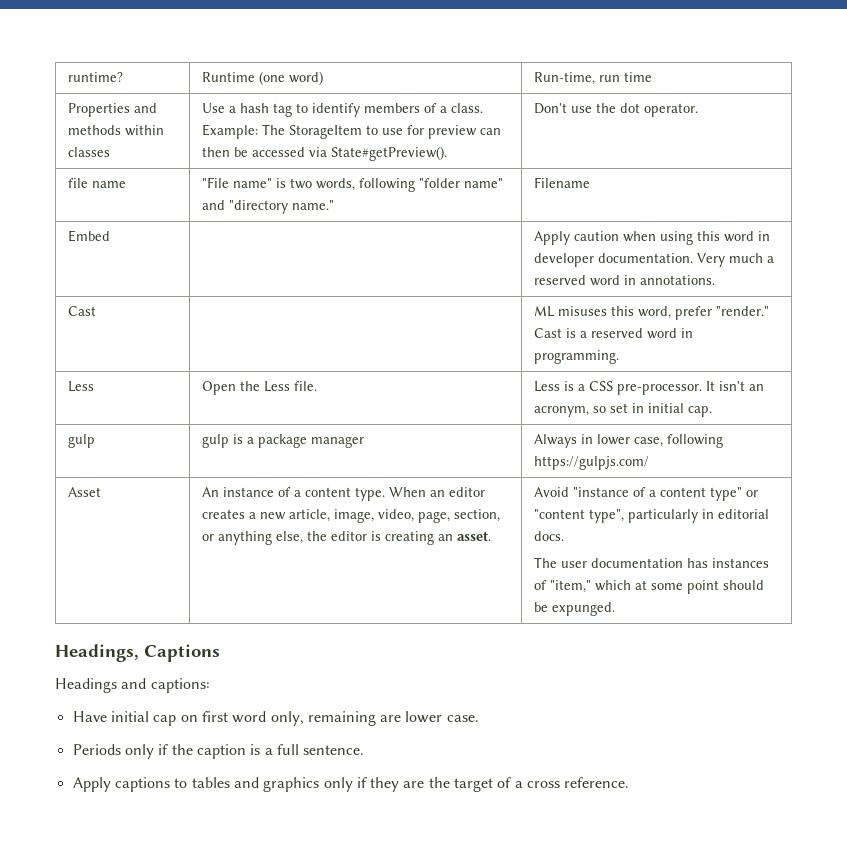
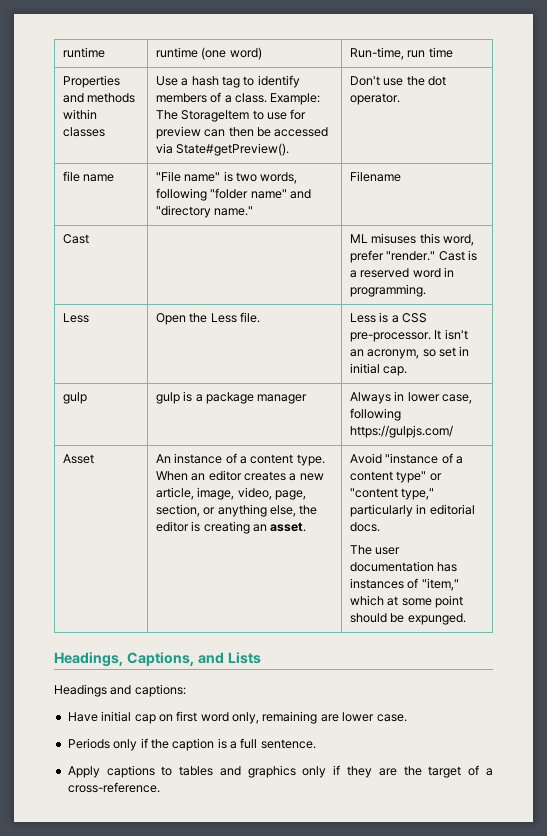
[67,72,123,82] [201,72,255,82] runtime? | Runtime -> [62,47,105,58] [155,47,198,58] runtime | runtime
[67,230,110,242] [533,231,770,245] [533,253,774,267] [533,275,715,286] // Embed | | Apply caution when using this word in developer documentation. Very much a reserved word in annotations. -> (401, 176) none
[588,509,624,523] type", -> [401,488,435,500] type,"
[144,644,220,662] Captions -> [126,652,261,666] Captions, and Lists
[527,777,630,788] cross reference. -> [67,782,160,793] cross-reference.

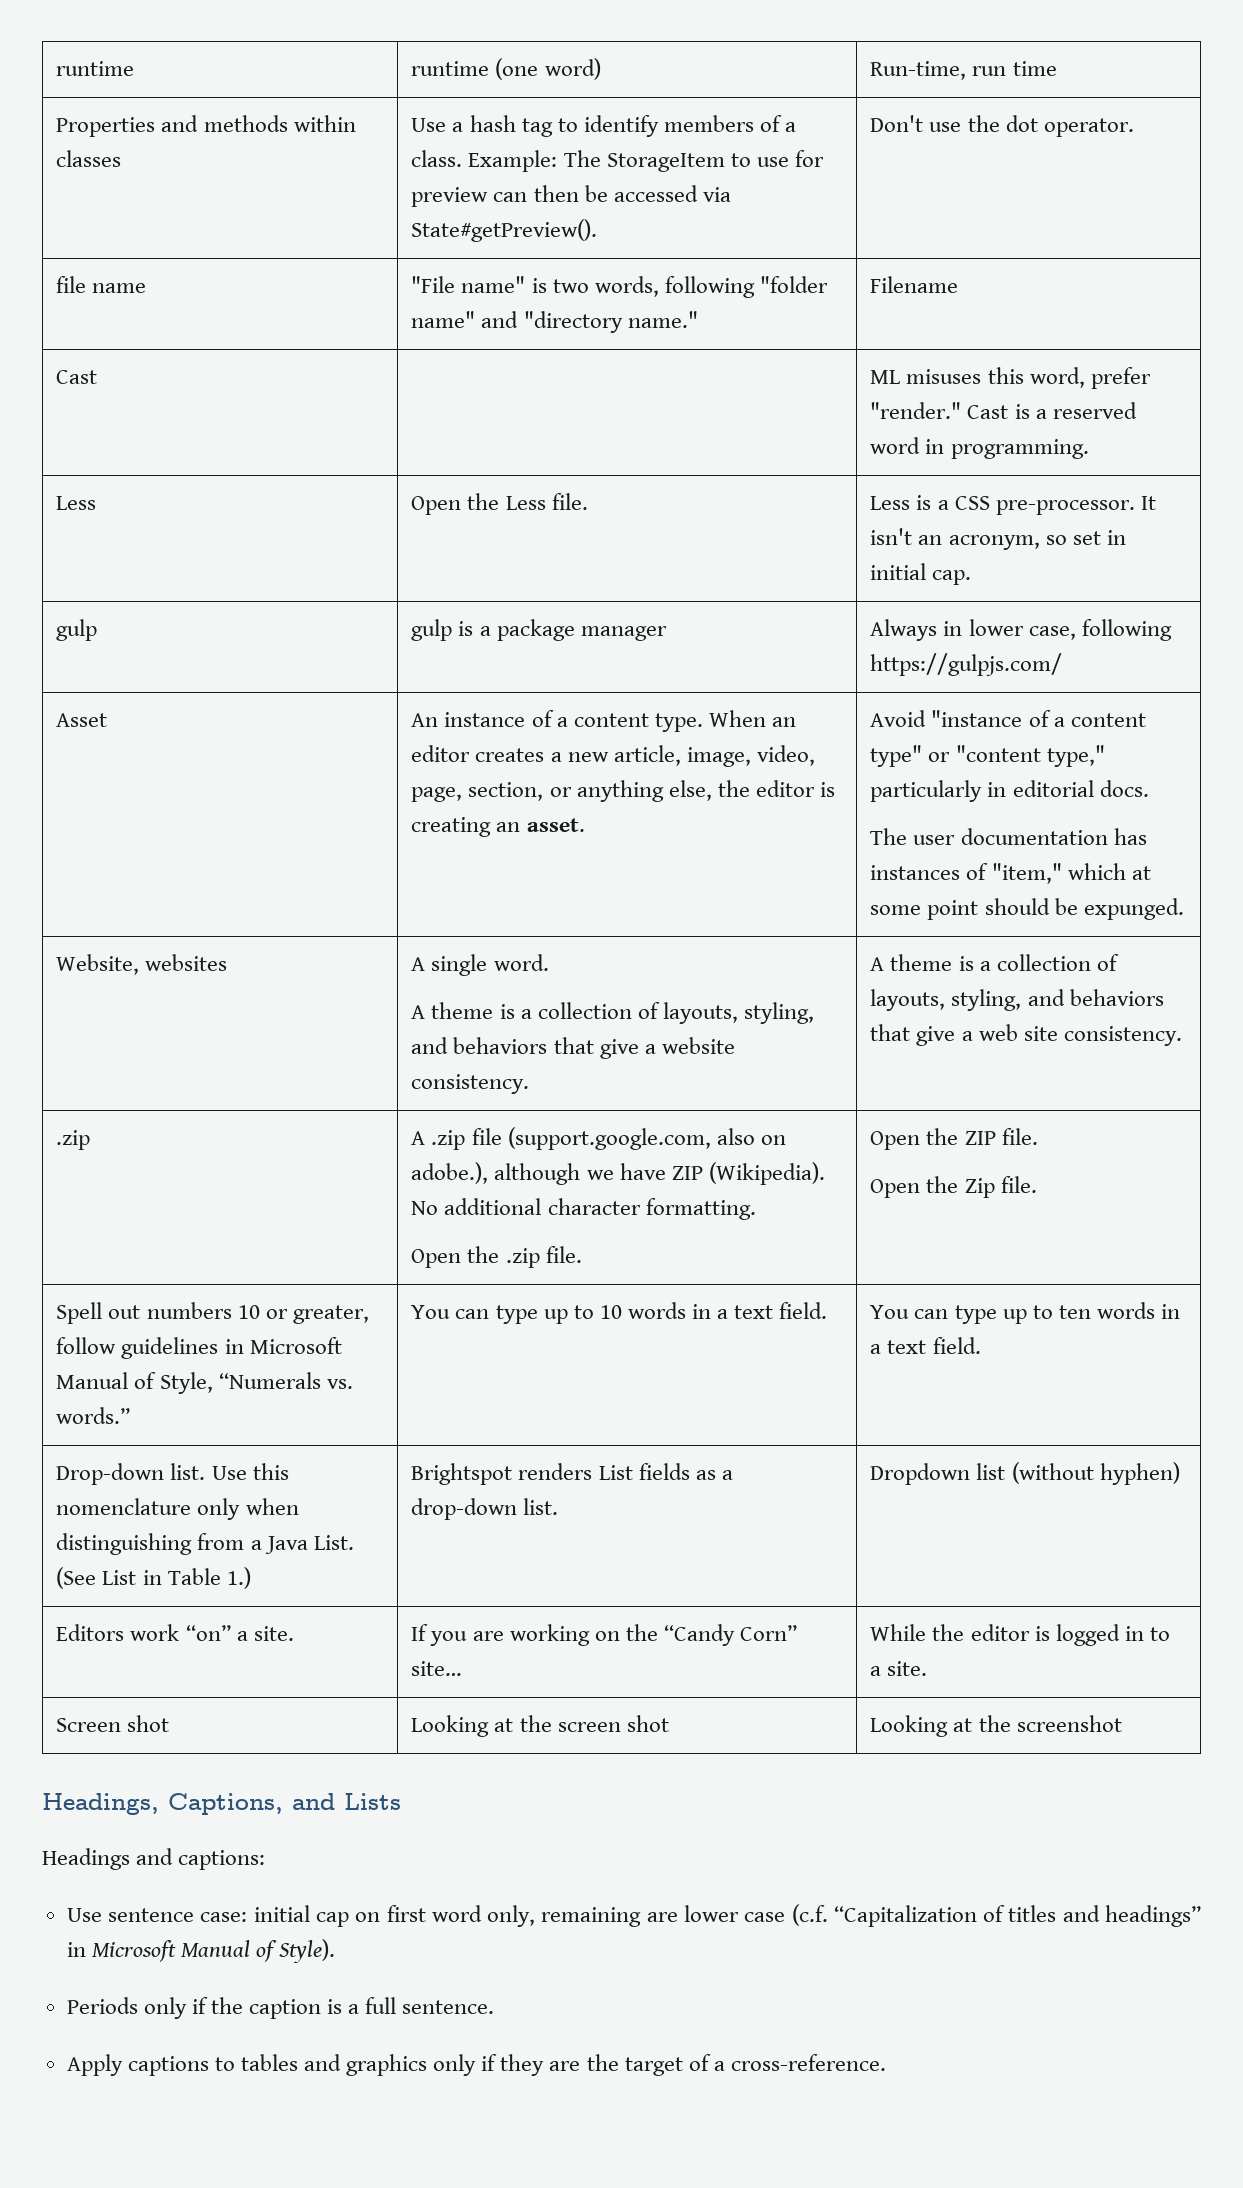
(466, 619) none -> [56,954,228,975] [411,954,549,976] [411,1002,814,1024] [411,1037,735,1059] [411,1074,530,1094] [870,954,1119,971] [870,989,1164,1011] [870,1024,1182,1046] [56,1130,91,1150] [411,1127,786,1150] [411,1162,825,1185] [411,1198,756,1220] [411,1246,582,1268] [870,1128,1038,1150] [870,1176,1037,1198] [56,1302,369,1324] [56,1337,342,1359] [56,1372,353,1394] [56,1407,131,1424] [411,1302,828,1324] [870,1302,1180,1324] [870,1337,981,1354] [56,1463,289,1485] [56,1498,299,1520] [56,1533,354,1555] [56,1567,251,1589] [411,1463,733,1485] [411,1498,559,1520] [870,1462,1180,1485] [56,1624,294,1641] [411,1624,797,1646] [411,1661,463,1676] [870,1624,1170,1646] [870,1661,928,1676] [56,1715,170,1732] [411,1715,669,1737] [870,1715,1122,1737] // Website, websites | A single word. // A theme is a collection of layouts, styling, and behaviors that give a website consistency. | A theme is a collection of layouts, styling, and behaviors that give a web site consistency. // .zip | A .zip file (support.google.com, also on adobe.), although we have ZIP (Wikipedia). No additional character formatting. // Open the .zip file. | Open the ZIP file. // Open the Zip file. // Spell out numbers 10 or greater, follow guidelines in Microsoft Manual of Style, “Numerals vs. words.” | You can type up to 10 words in a text field. | You can type up to ten words in a text field. // Drop-down list. Use this nomenclature only when distinguishing from a Java List. (See List in Table 1.) | Brightspot renders List fields as a drop-down list. | Dropdown list (without hyphen) // Editors work “on” a site. | If you are working on the “Candy Corn” site… | While the editor is logged in to a site. // Screen shot | Looking at the screen shot | Looking at the screenshot
[67,712,98,722] Have -> [66,1908,248,1922] Use sentence case:
[376,714,407,722] case. -> [744,1904,1201,1927] [66,1939,336,1963] case (c.f. “Capitalization of titles and headings” in Microsoft Manual of Style).

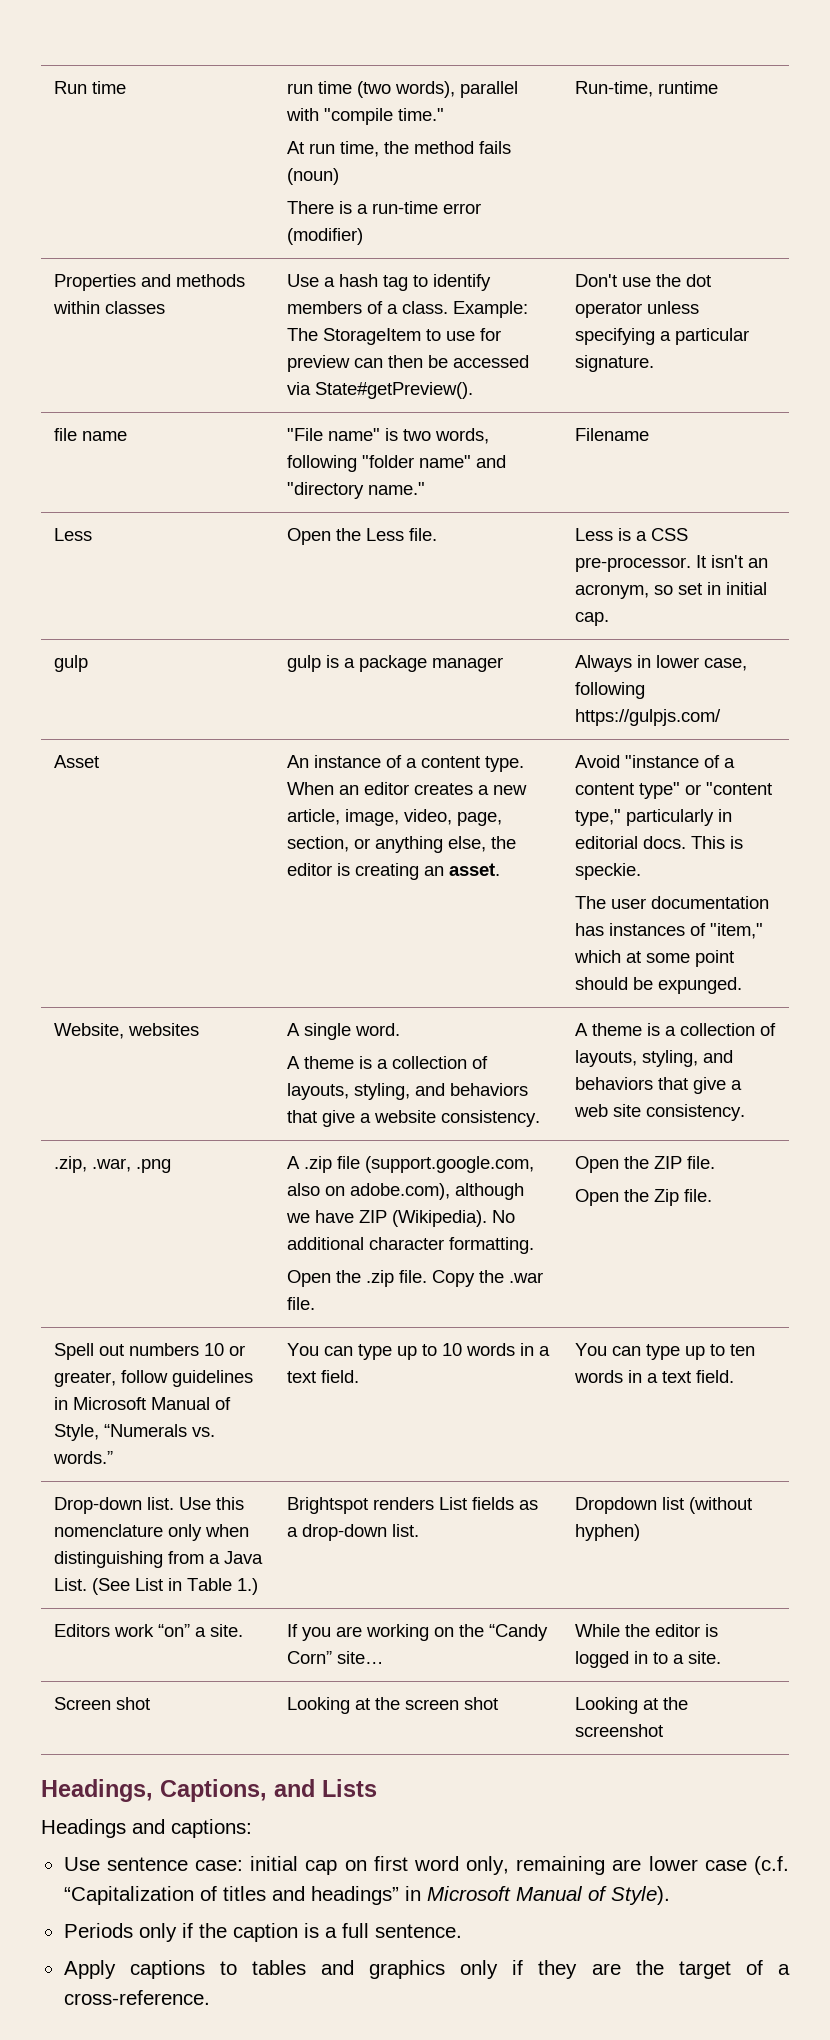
[56,61,135,76] [411,58,601,80] runtime | runtime (one word) -> [53,81,126,94] [286,81,518,98] [285,108,444,125] [286,141,511,157] [286,168,339,185] [286,201,481,214] [286,228,363,245] Run time | run time (two words), parallel with "compile time." // At run time, the method fails (noun) // There is a run-time error (modifier)
[972,61,1057,76] run time -> [657,81,718,94] runtime
[1043,118,1134,137] operator. -> [574,301,699,318] [574,328,749,345] [574,355,654,372] operator unless specifying a particular signature.
[56,370,98,384] [870,367,1151,389] [870,402,1137,419] [870,437,1089,459] // Cast | | ML misuses this word, prefer "render." Cast is a reserved word in programming. -> (649, 434) none
(1149, 788) none -> [690,836,743,849] [574,863,641,880] This is speckie.
[56,1130,91,1150] .zip -> [53,1156,171,1173] .zip, .war, .png
[411,1162,489,1184] adobe.), -> [349,1183,450,1200] adobe.com),
(582, 1254) none -> [431,1270,543,1287] [286,1297,315,1310] Copy the .war file.

